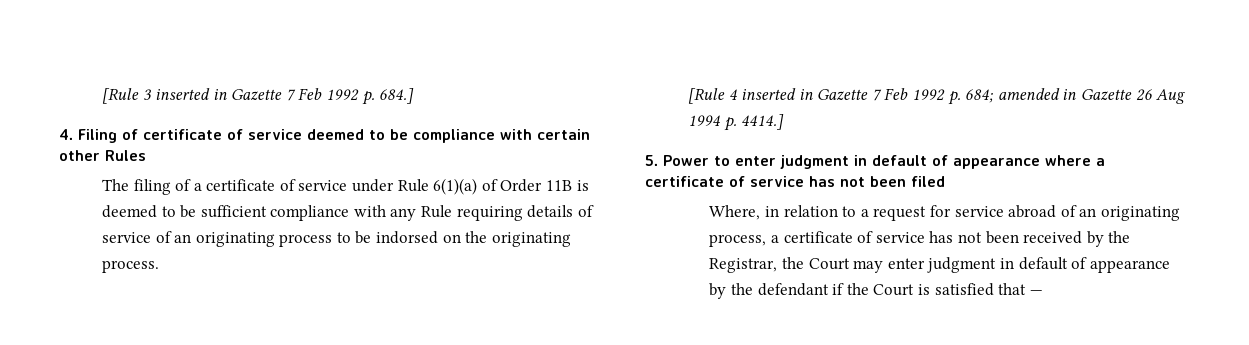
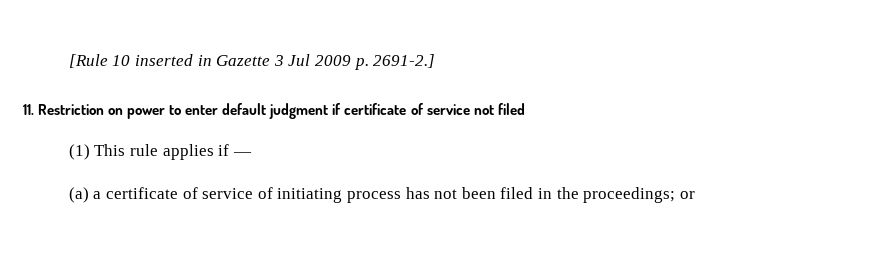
[101,88,415,105] [59,129,590,143] [59,150,146,161] [101,178,589,195] [101,205,594,221] [101,231,571,247] [101,260,159,273] [687,88,1186,105] [687,114,785,131] [645,155,1105,169] [645,176,945,187] [709,205,1180,221] [709,231,1131,247] [709,257,1170,273] [709,283,1043,299] [Rule 3 inserted in Gazette 7 Feb 1992 p. 684.] // 4. Filing of certificate of service deemed to be compliance with certain other Rules // The filing of a certificate of service under Rule 6(1)(a) of Order 11B is deemed to be sufficient compliance with any Rule requiring details of service of an originating process to be indorsed on the originating process. // [Rule 4 inserted in Gazette 7 Feb 1992 p. 684; amended in Gazette 26 Aug 1994 p. 4414.] // 5. Power to enter judgment in default of appearance where a certificate of service has not been filed // Where, in relation to a request for service abroad of an originating process, a certificate of service has not been received by the Registrar, the Court may enter judgment in default of appearance by the defendant if the Court is satisfied that — -> [68,54,436,70] [23,103,525,119] [68,144,252,160] [68,187,695,203] [Rule 10 inserted in Gazette 3 Jul 2009 p. 2691-2.] // 11. Restriction on power to enter default judgment if certificate of service not filed // (1) This rule applies if — // (a) a certificate of service of initiating process has not been filed in the proceedings; or

